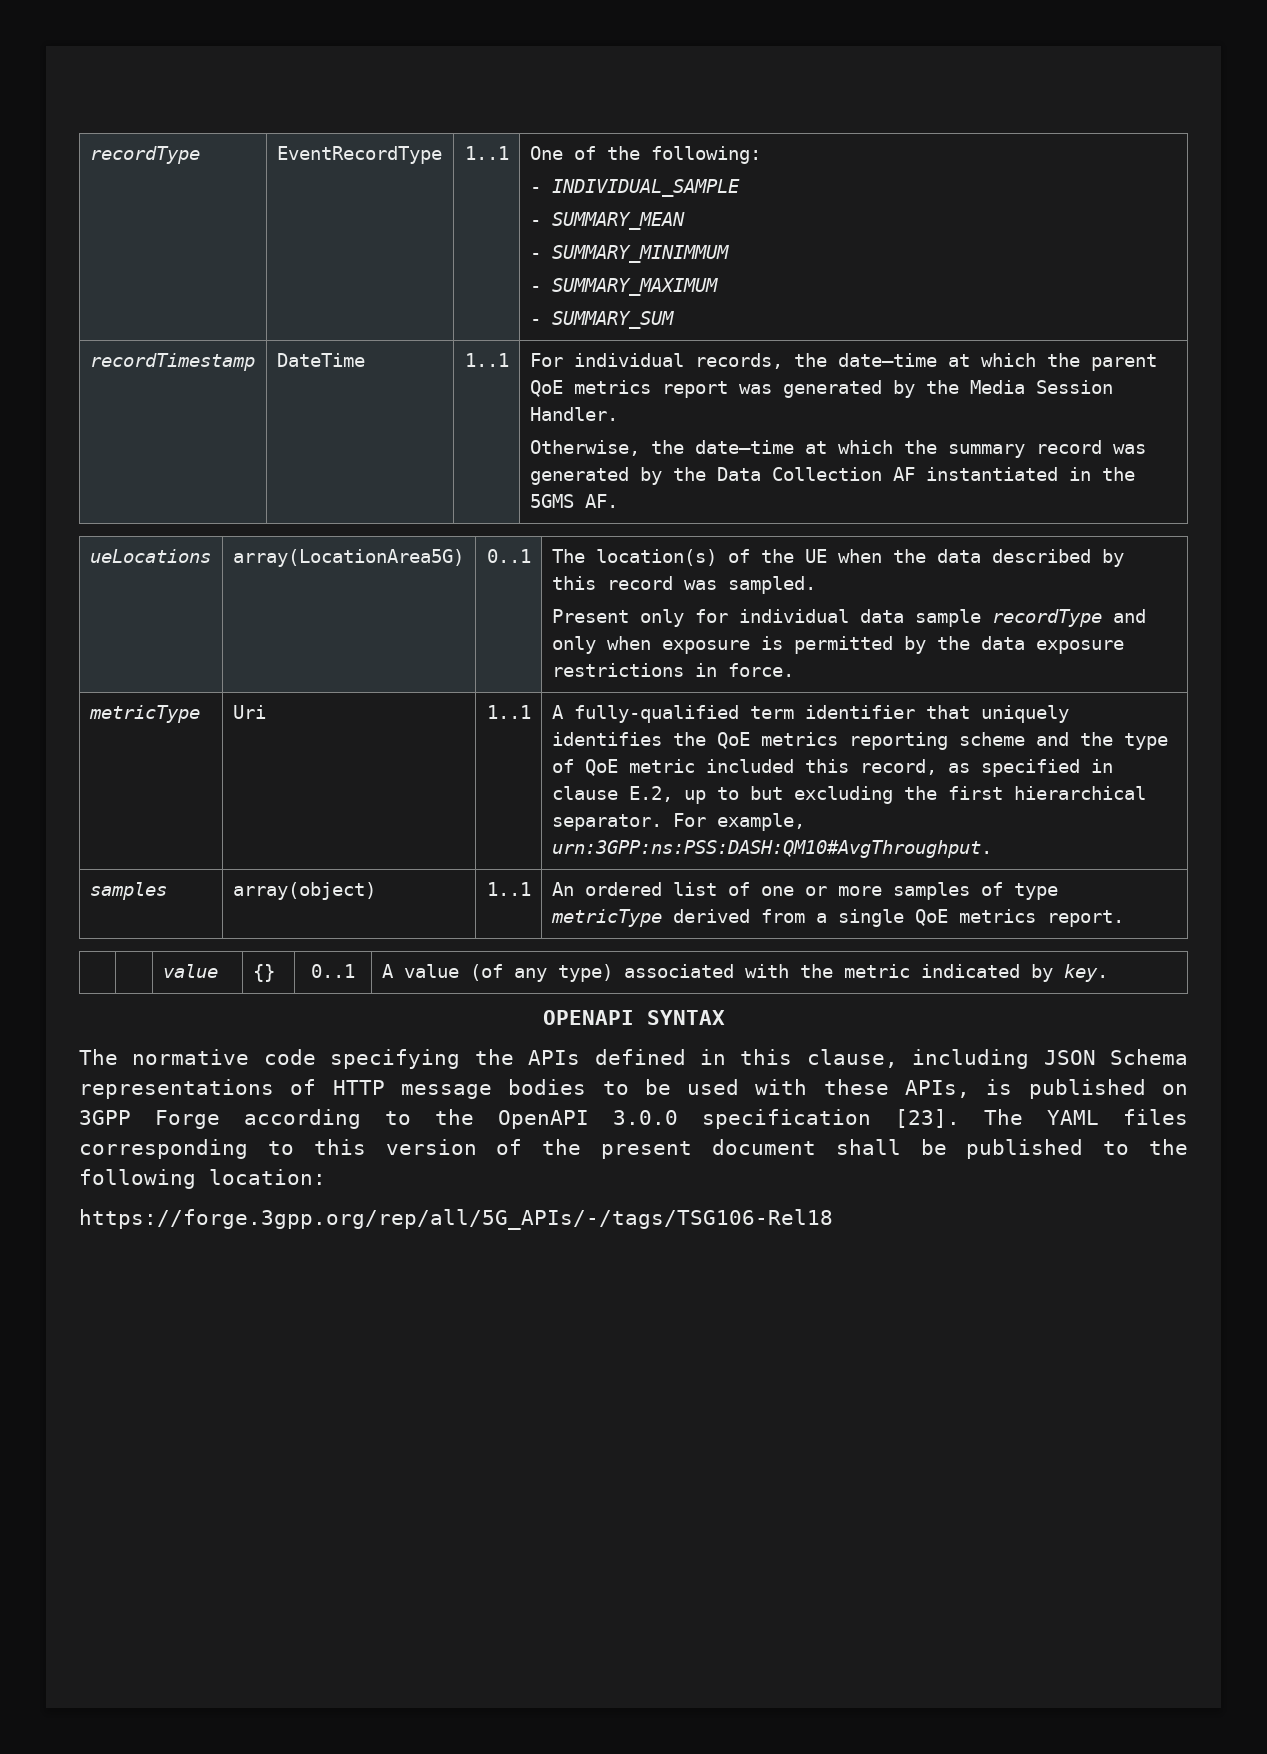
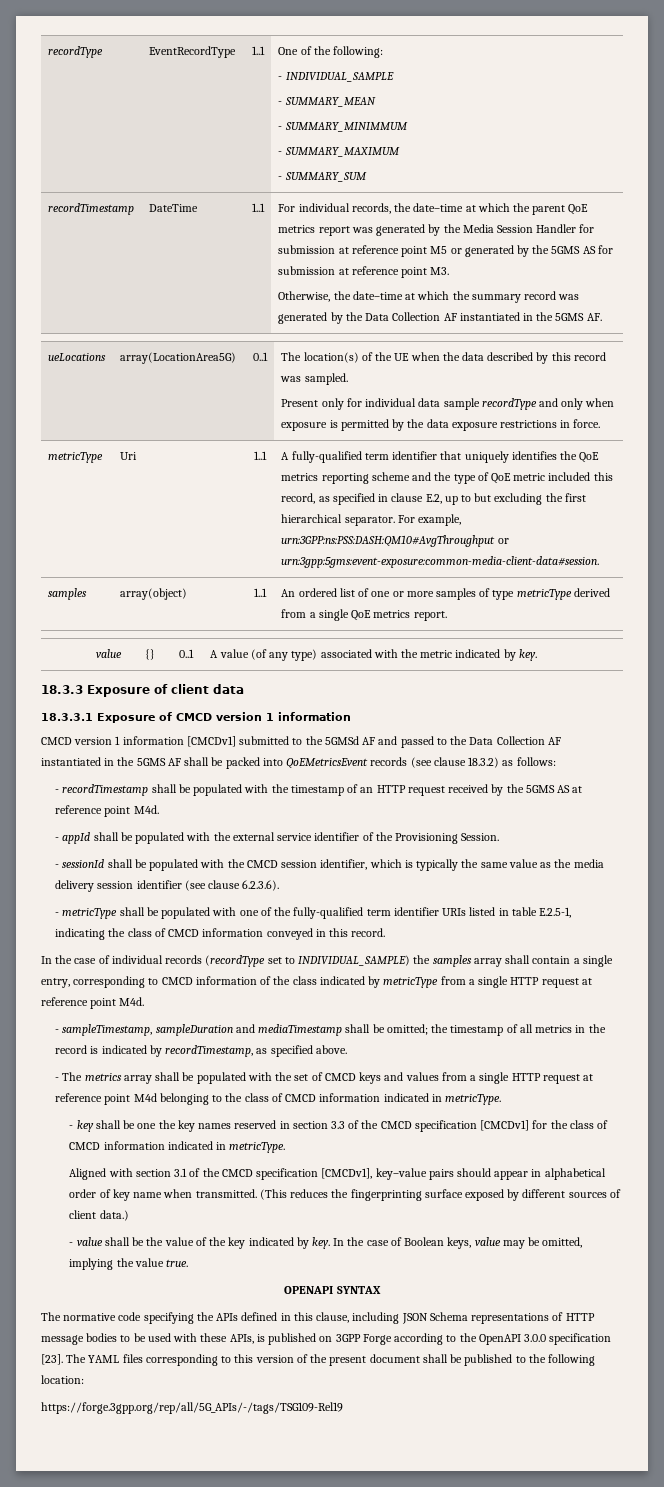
[529,407,618,421] Handler. -> [536,224,595,233] [278,245,613,257] [278,266,450,278] Handler for submission at reference point M5 or generated by the 5GMS AS for submission at reference point M3.
[551,840,992,858] urn:3GPP:ns:PSS:DASH:QM10#AvgThroughput. -> [281,535,509,547] [281,556,600,568] urn:3GPP:ns:PSS:DASH:QM10#AvgThroughput or urn:3gpp:5gms:event-exposure:common-media-client-data#session.
(1108, 973) none -> [41,684,244,697] [41,712,351,723] [41,736,561,748] [41,757,556,769] [55,784,583,796] [55,805,159,817] [55,832,500,844] [55,859,604,871] [55,880,280,892] [55,907,572,919] [55,928,386,940] [41,955,613,967] [41,976,592,988] [41,997,145,1009] [55,1024,606,1036] [55,1045,347,1057] [55,1072,593,1084] [55,1093,502,1105] [69,1120,609,1132] [69,1141,286,1153] [69,1168,606,1180] [69,1189,621,1201] [69,1210,129,1221] [69,1237,583,1249] [69,1258,189,1270] // 18.3.3 Exposure of client data // 18.3.3.1 Exposure of CMCD version 1 information // CMCD version 1 information [CMCDv1] submitted to the 5GMSd AF and passed to the Data Collection AF instantiated in the 5GMS AF shall be packed into QoEMetricsEvent records (see clause 18.3.2) as follows: // - recordTimestamp shall be populated with the timestamp of an HTTP request received by the 5GMS AS at reference point M4d. // - appId shall be populated with the external service identifier of the Provisioning Session. // - sessionId shall be populated with the CMCD session identifier, which is typically the same value as the media delivery session identifier (see clause 6.2.3.6). // - metricType shall be populated with one of the fully-qualified term identifier URIs listed in table E.2.5-1, indicating the class of CMCD information conveyed in this record. // In the case of individual records (recordType set to INDIVIDUAL_SAMPLE) the samples array shall contain a single entry, corresponding to CMCD information of the class indicated by metricType from a single HTTP request at reference point M4d. // - sampleTimestamp, sampleDuration and mediaTimestamp shall be omitted; the timestamp of all metrics in the record is indicated by recordTimestamp, as specified above. // - The metrics array shall be populated with the set of CMCD keys and values from a single HTTP request at reference point M4d belonging to the class of CMCD information indicated in metricType. // - key shall be one the key names reserved in section 3.3 of the CMCD specification [CMCDv1] for the class of CMCD information indicated in metricType. // Aligned with section 3.1 of the CMCD specification [CMCDv1], key–value pairs should appear in alphabetical order of key name when transmitted. (This reduces the fingerprinting surface exposed by different sources of client data.) // - value shall be the value of the key indicated by key. In the case of Boolean keys, value may be omitted, implying the value true.
[79,1209,833,1230] https://forge.3gpp.org/rep/all/5G_APIs/-/tags/TSG106-Rel18 -> [41,1402,343,1414] https://forge.3gpp.org/rep/all/5G_APIs/-/tags/TSG109-Rel19

